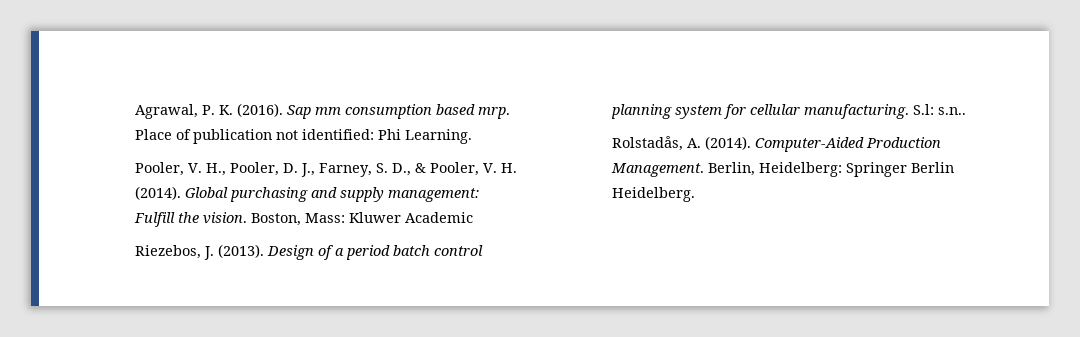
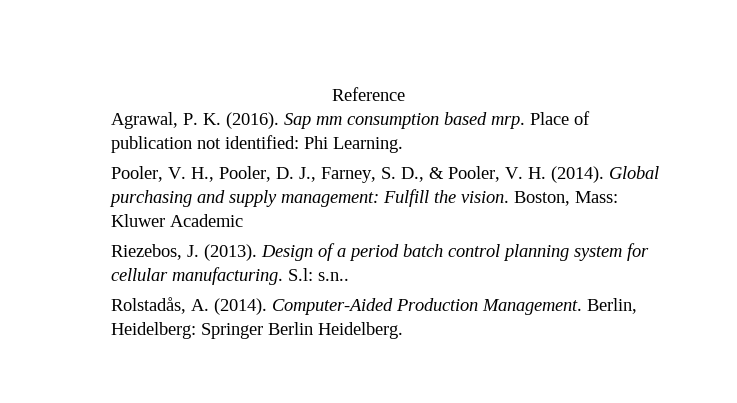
(135, 111) none -> [332,87,405,101] Reference //

